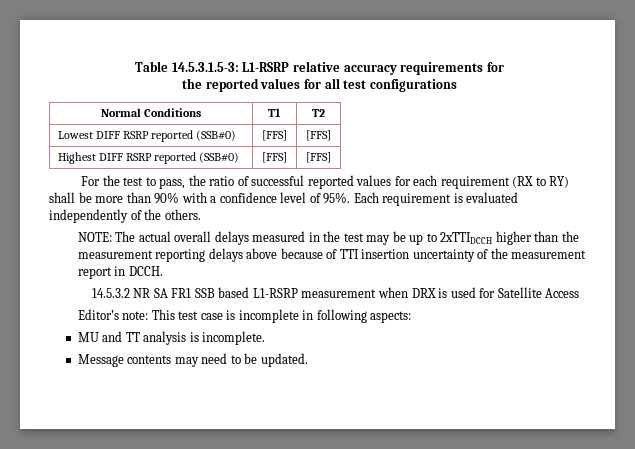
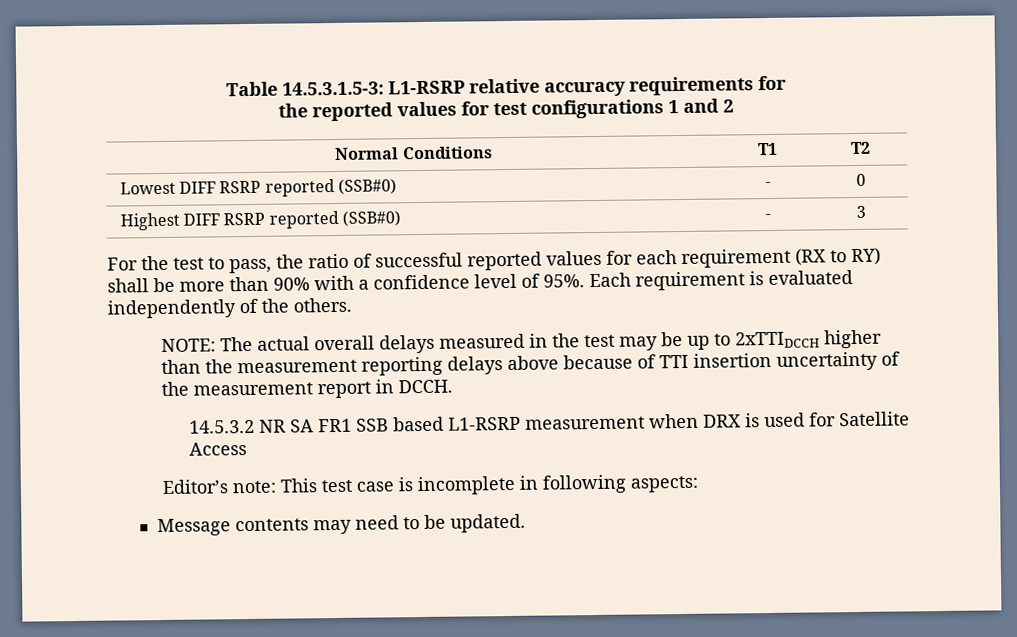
[324,78,340,89] all -> (490, 108) none
(457, 85) none -> [668,98,734,114] 1 and 2
[262,130,287,141] [306,130,331,141] [FFS] | [FFS] -> [764,181,771,188] [855,173,866,186] - | 0
[262,152,287,163] [306,152,331,163] [FFS] | [FFS] -> [764,213,771,220] [855,205,866,218] - | 3
[77,331,266,345] // MU and TT analysis is incomplete. -> (700, 484) none

